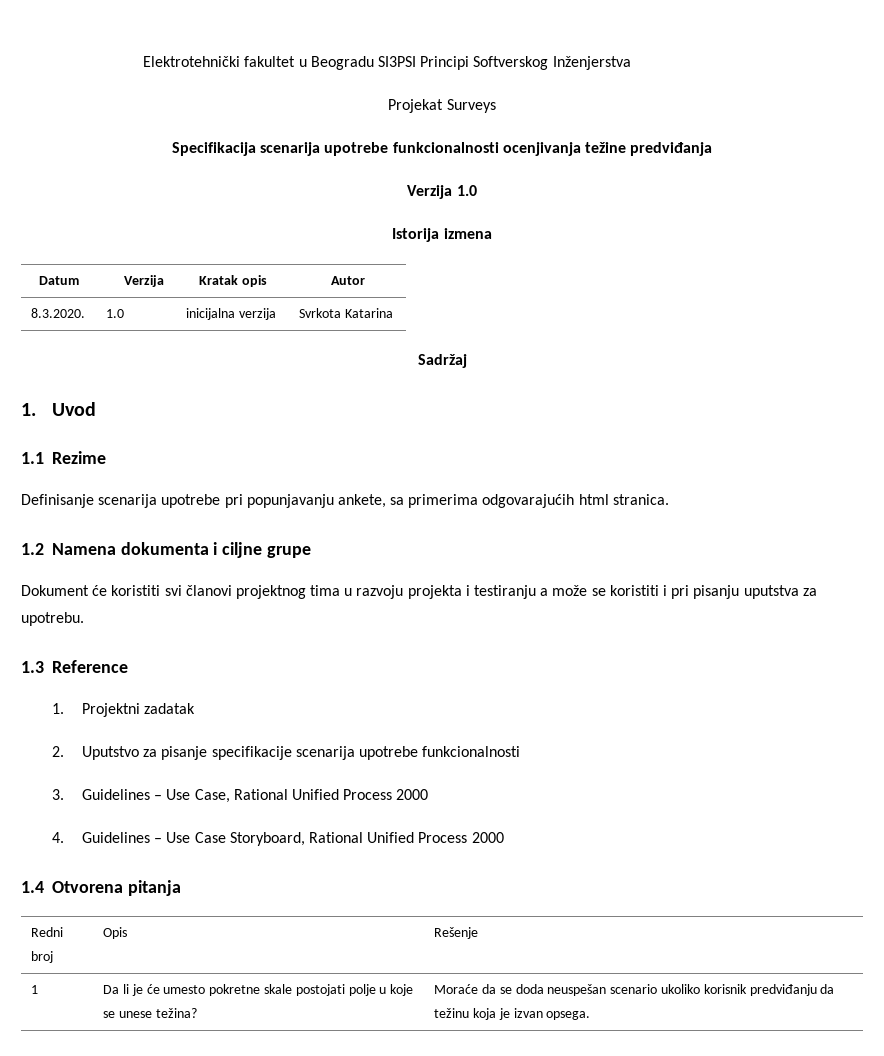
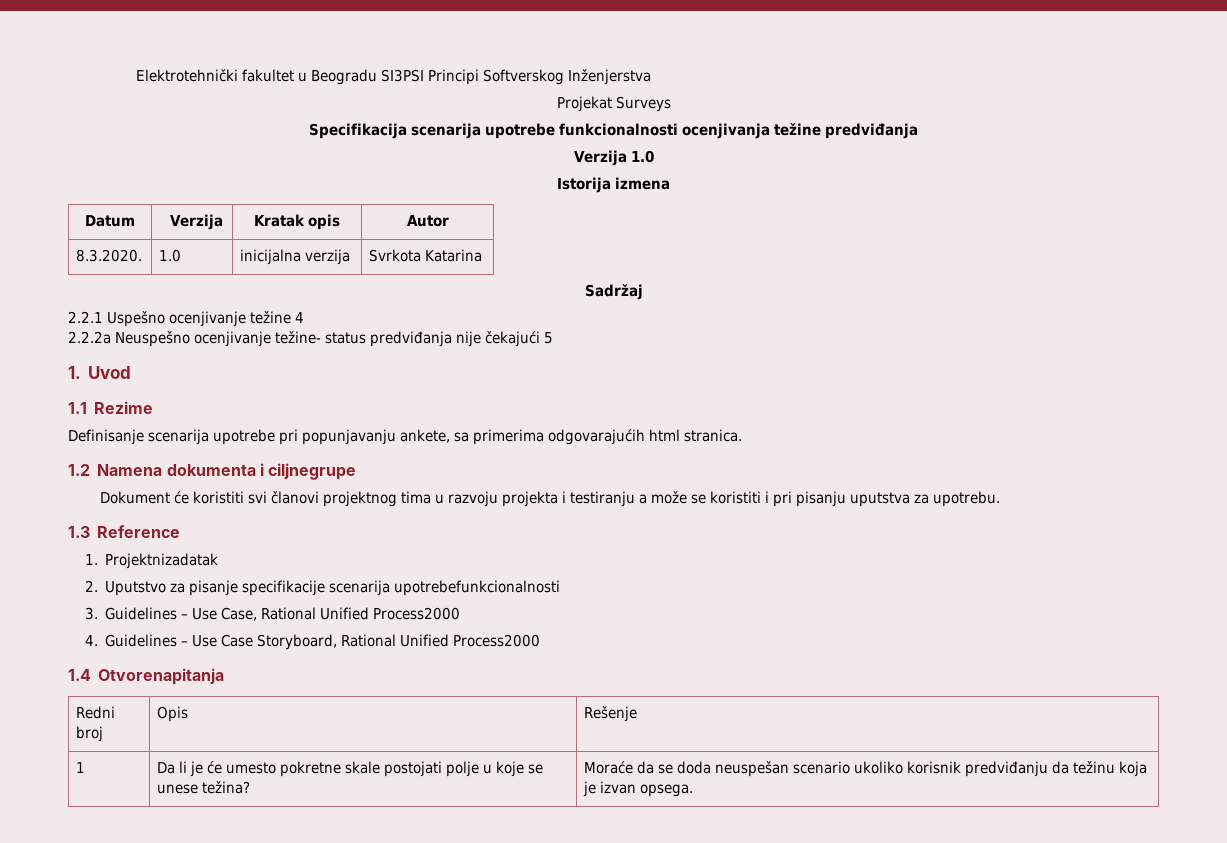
(467, 361) none -> [68,311,304,327] [68,331,553,347] // 2.2.1 Uspešno ocenjivanje težine 4 // 2.2.2a Neuspešno ocenjivanje težine- status predviđanja nije čekajući 5
[222,542,312,558] ciljne grupe -> [268,463,357,480] ciljnegrupe
[82,703,196,717] Projektni zadatak -> [105,553,219,569] Projektnizadatak
[359,746,521,760] upotrebe funkcionalnosti -> [394,580,561,596] upotrebefunkcionalnosti
[343,789,429,800] Process 2000 -> [373,607,461,620] Process2000
[418,832,504,843] Process 2000 -> [453,634,541,647] Process2000
[51,880,181,896] Otvorena pitanja -> [98,668,225,685] Otvorenapitanja

